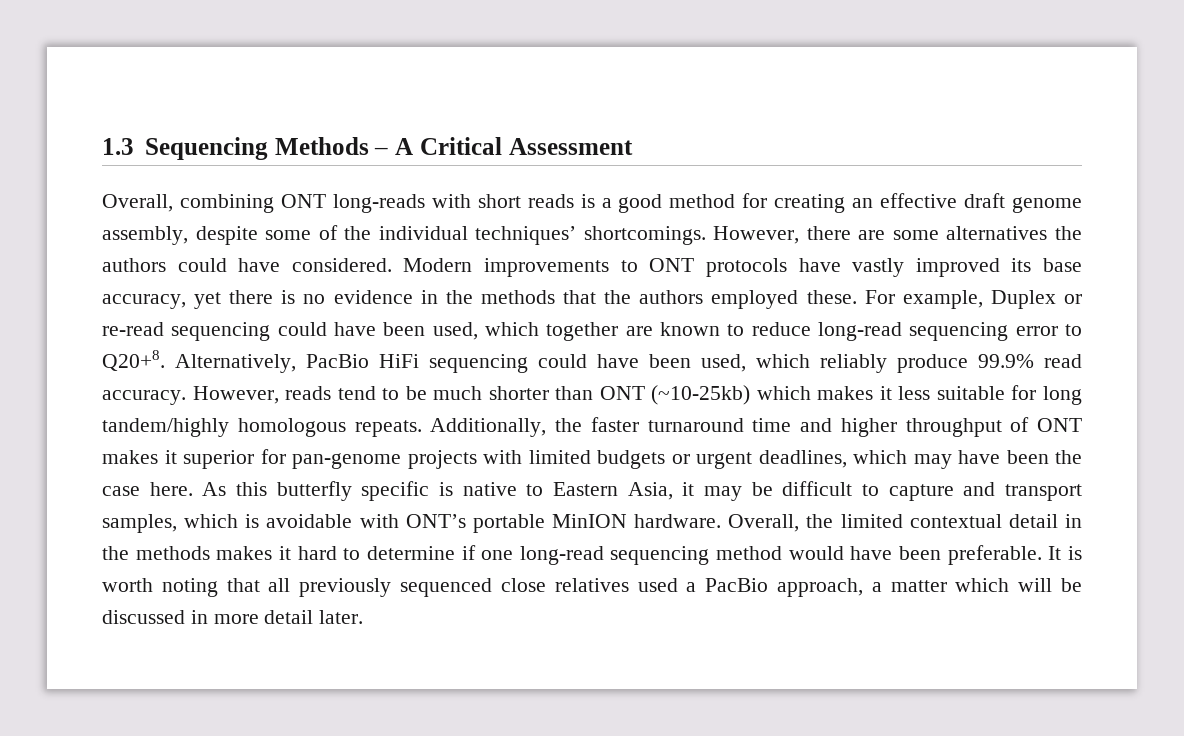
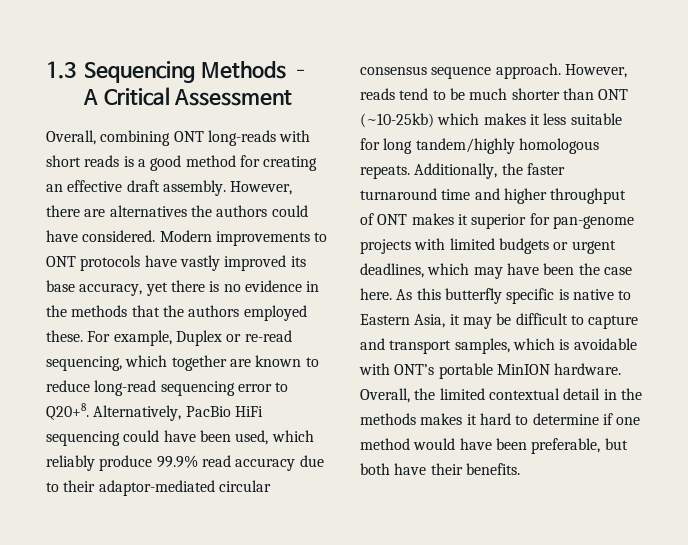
[1012,197,1082,213] [102,225,706,245] genome assembly, despite some of the individual techniques’ shortcomings. -> [162,180,226,196] assembly.
[892,230,939,240] some -> (106, 213) none
[171,322,478,341] sequencing could have been used, -> [46,356,122,371] sequencing,
[102,390,186,405] accuracy. -> [235,455,324,471] [46,480,271,496] [360,63,561,79] accuracy due to their adaptor-mediated circular consensus sequence approach.
[519,546,710,565] long-read sequencing -> (641, 421) none
[947,545,1082,565] [102,578,1082,597] [102,610,364,624] preferable. It is worth noting that all previously sequenced close relatives used a PacBio approach, a matter which will be discussed in more detail later. -> [531,438,628,454] [360,463,520,475] preferable, but both have their benefits.

